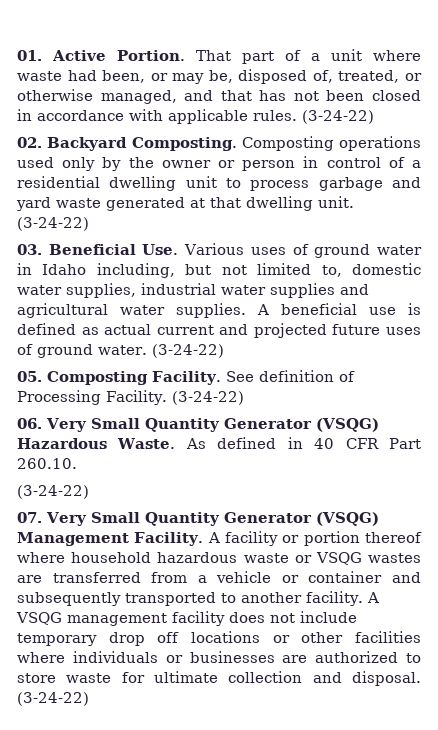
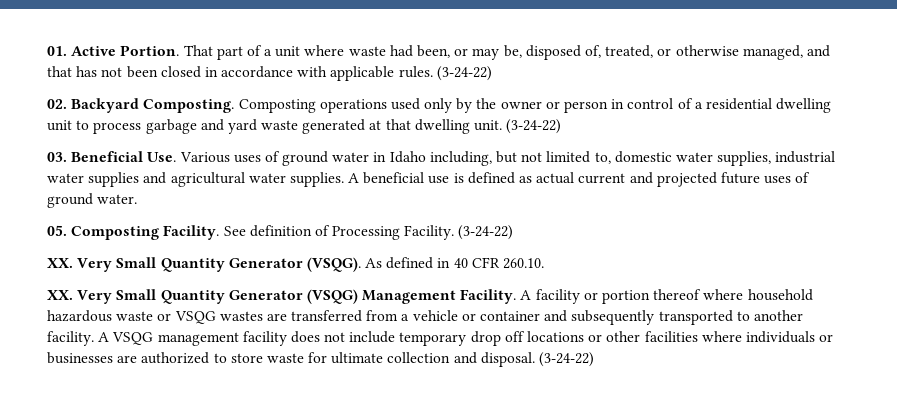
[151,344,224,358] (3-24-22) -> (138, 199) none
[17,418,379,432] [17,438,176,449] 06. Very Small Quantity Generator (VSQG) Hazardous Waste. -> [47,257,361,272] XX. Very Small Quantity Generator (VSQG).
[388,438,421,449] Part -> (500, 262) none
[17,485,89,499] [17,512,42,523] (3-24-22) // 07. -> [47,290,73,300] XX.

